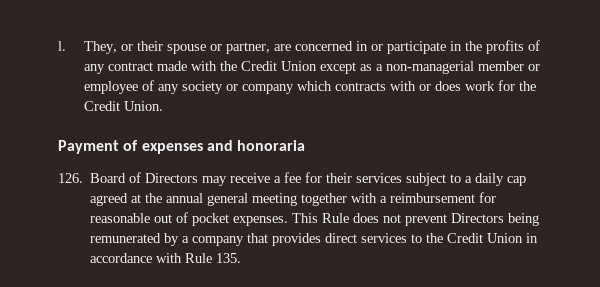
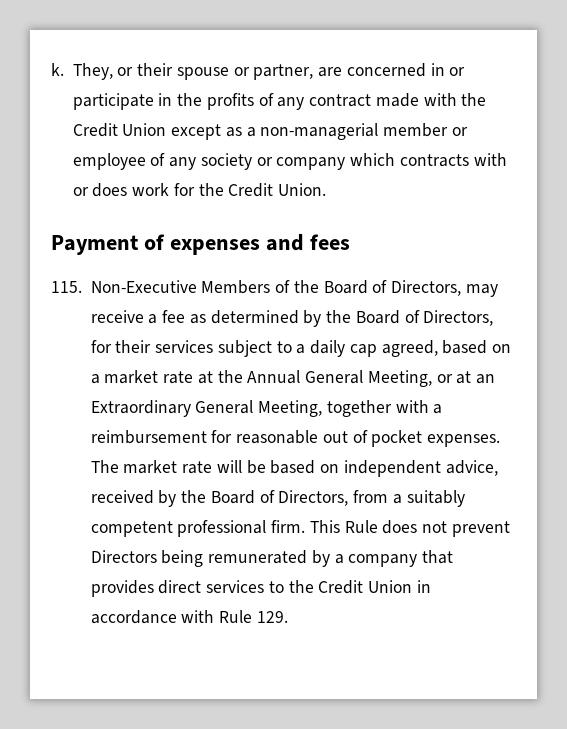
[58,41,66,51] l. -> [51,63,64,76] k.
[237,140,306,151] [58,172,199,183] honoraria // 126. Board of Directors -> [309,234,350,250] [51,280,462,296] fees // 115. Non-Executive Members of the Board of Directors,
(302, 177) none -> [189,310,494,327] as determined by the Board of Directors,
[90,193,298,206] agreed at the annual general meeting -> [381,340,512,357] [90,370,496,387] [90,400,323,417] agreed, based on a market rate at the Annual General Meeting, or at an Extraordinary General Meeting,
(289, 221) none -> [90,460,498,477] [90,490,465,507] [90,520,306,537] The market rate will be based on independent advice, received by the Board of Directors, from a suitably competent professional firm.
[216,253,242,263] 135. -> [256,611,288,623] 129.

